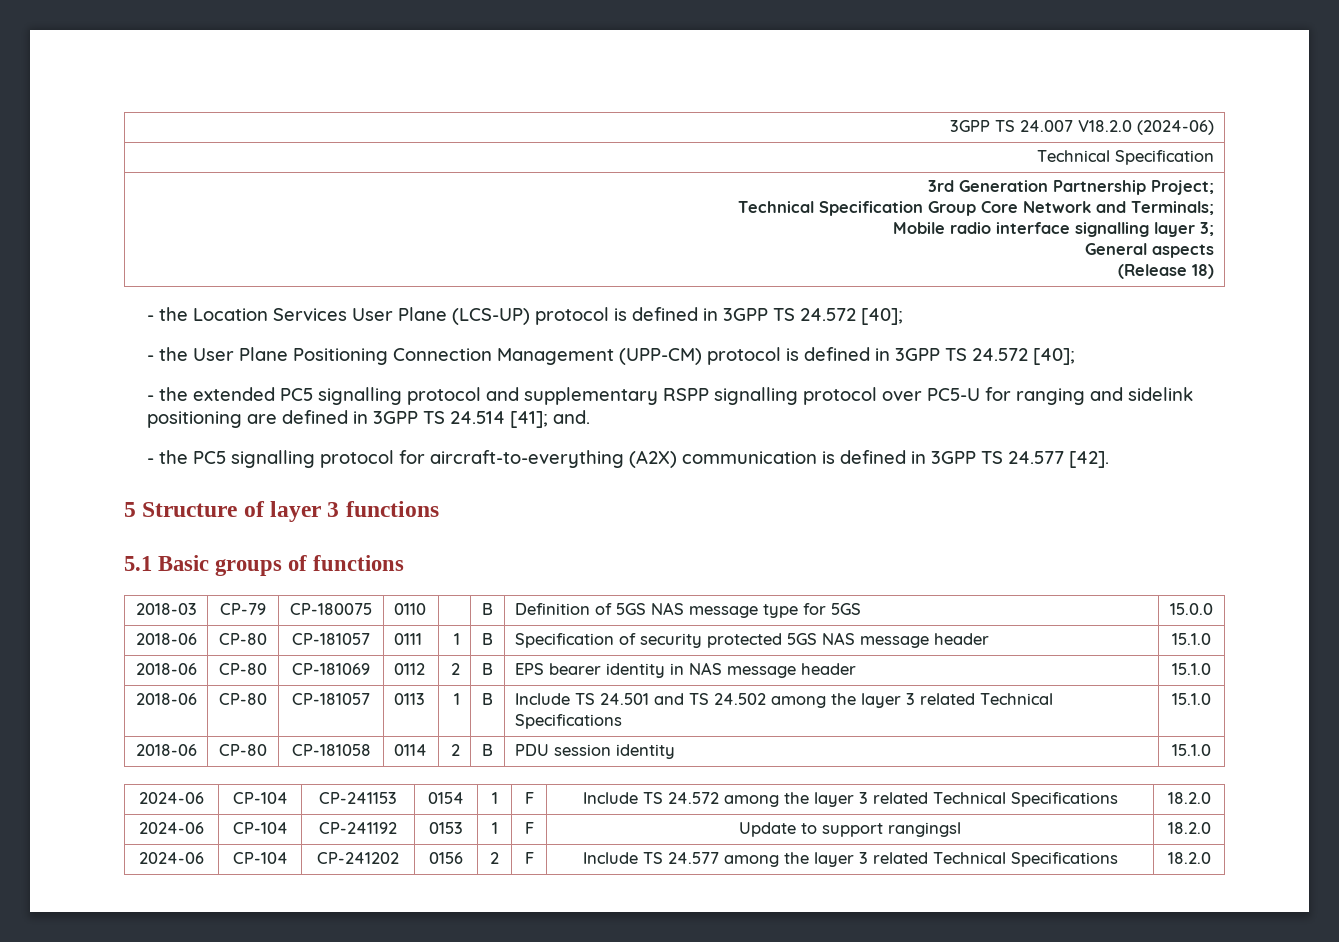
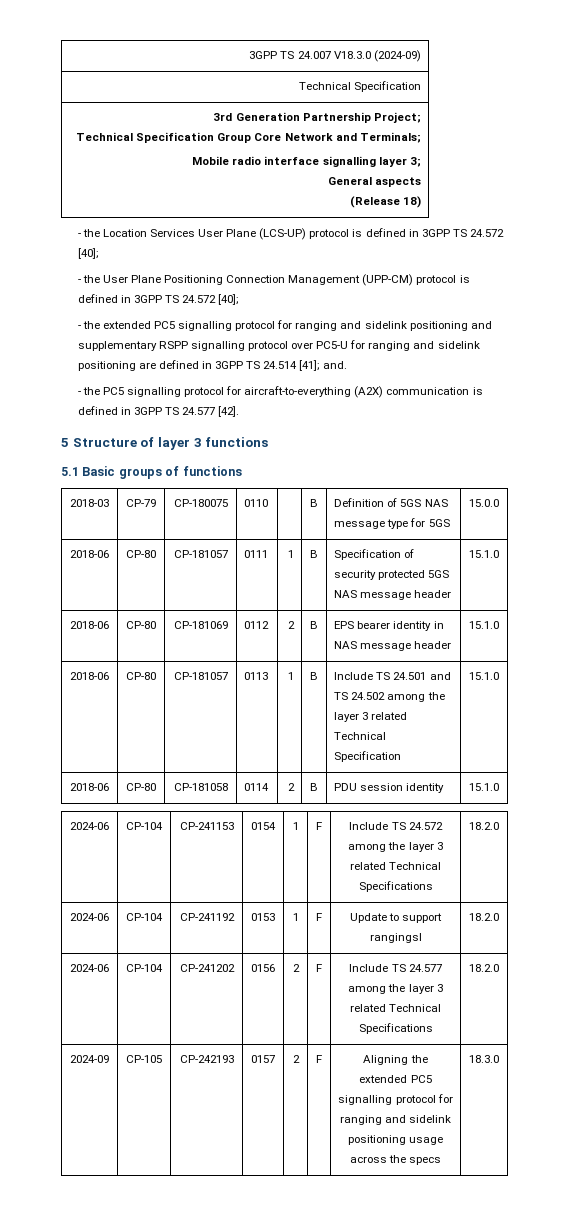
[1078,120,1215,135] V18.2.0 (2024-06) -> [333,50,421,62] V18.3.0 (2024-09)
(482, 396) none -> [277,320,468,331] for ranging and sidelink positioning
[514,714,622,729] Specifications -> [334,751,402,762] Specification
(1211, 858) none -> [70,1055,109,1063] [126,1055,162,1063] [179,1055,234,1063] [251,1055,275,1063] [292,1055,300,1063] [316,1055,322,1063] [363,1055,428,1065] [359,1075,432,1083] [338,1094,453,1105] [339,1115,452,1125] [347,1135,444,1145] [349,1155,442,1165] [469,1055,499,1063] // 2024-09 | CP-105 | CP-242193 | 0157 | 2 | F | Aligning the extended PC5 signalling protocol for ranging and sidelink positioning usage across the specs | 18.3.0

